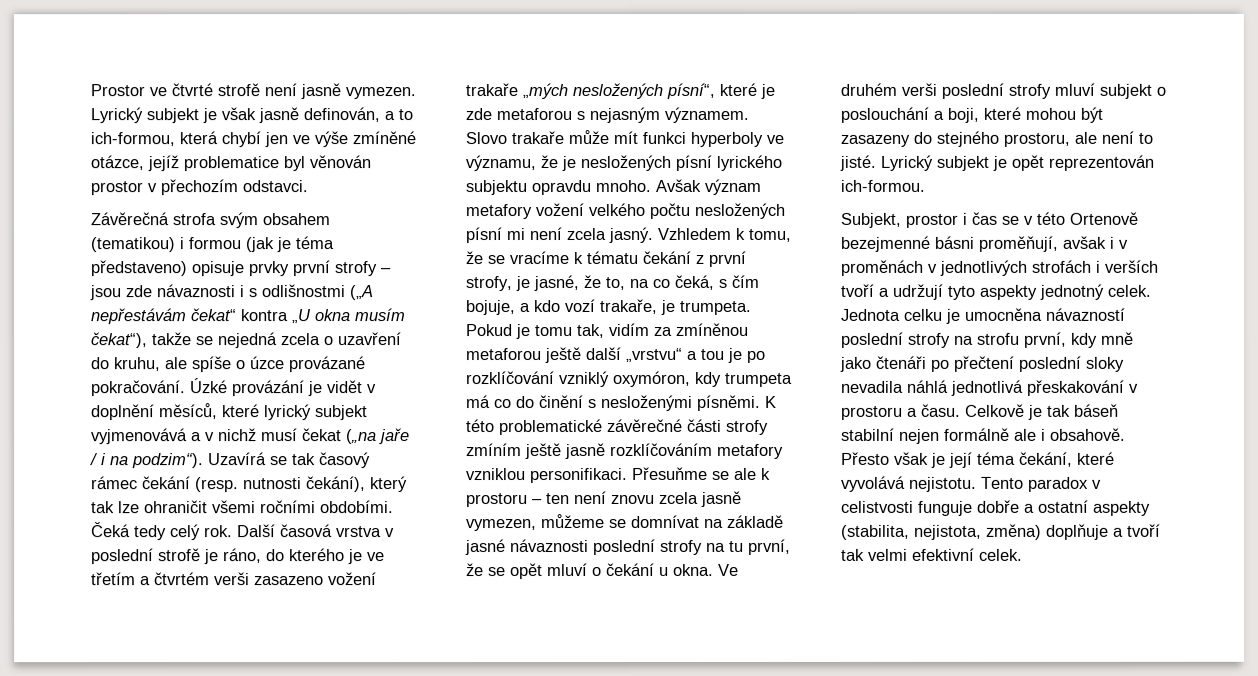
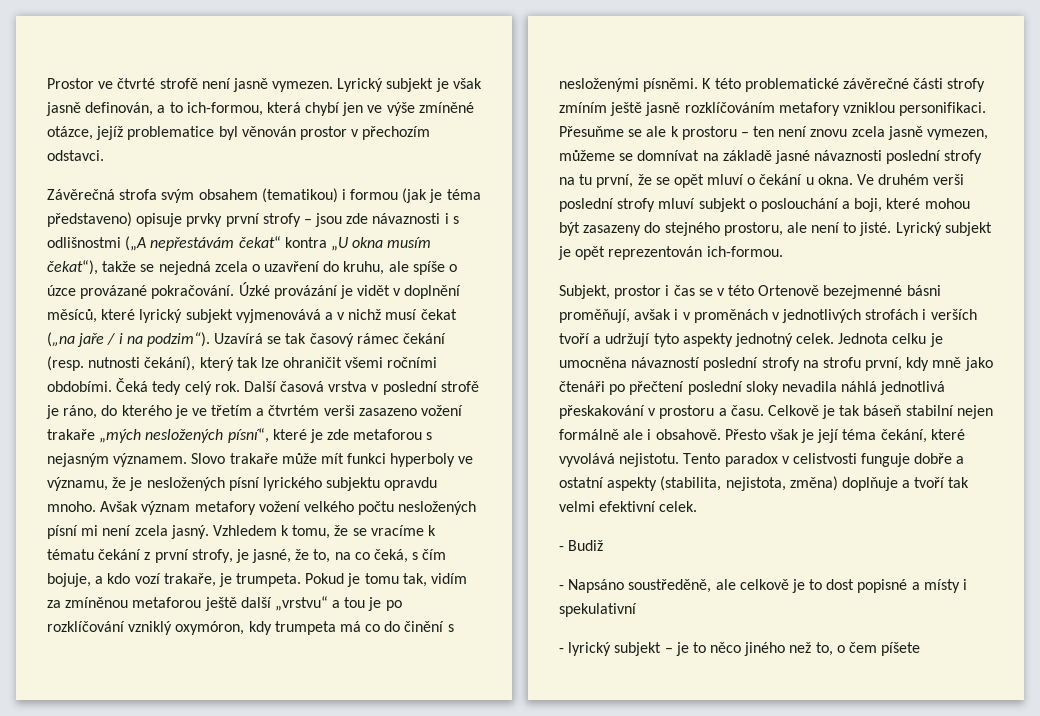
(1023, 554) none -> [559,540,604,551] [559,579,968,593] [559,603,637,617] [559,642,921,656] // - Budiž // - Napsáno soustředěně, ale celkově je to dost popisné a místy i spekulativní // - lyrický subjekt – je to něco jiného než to, o čem píšete

